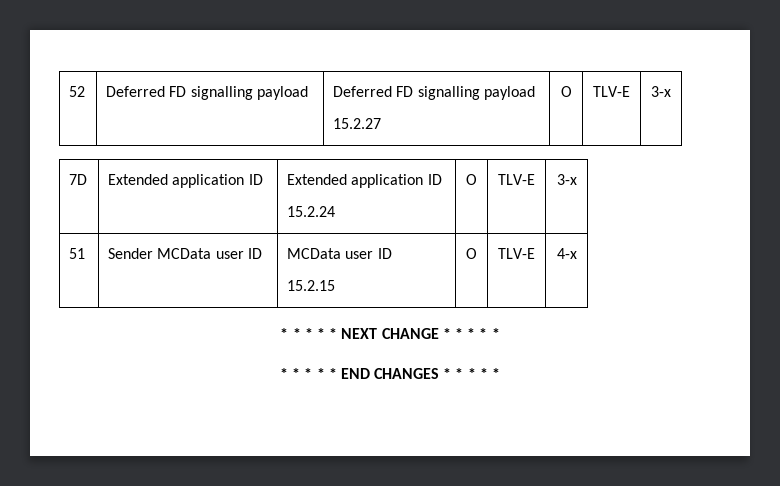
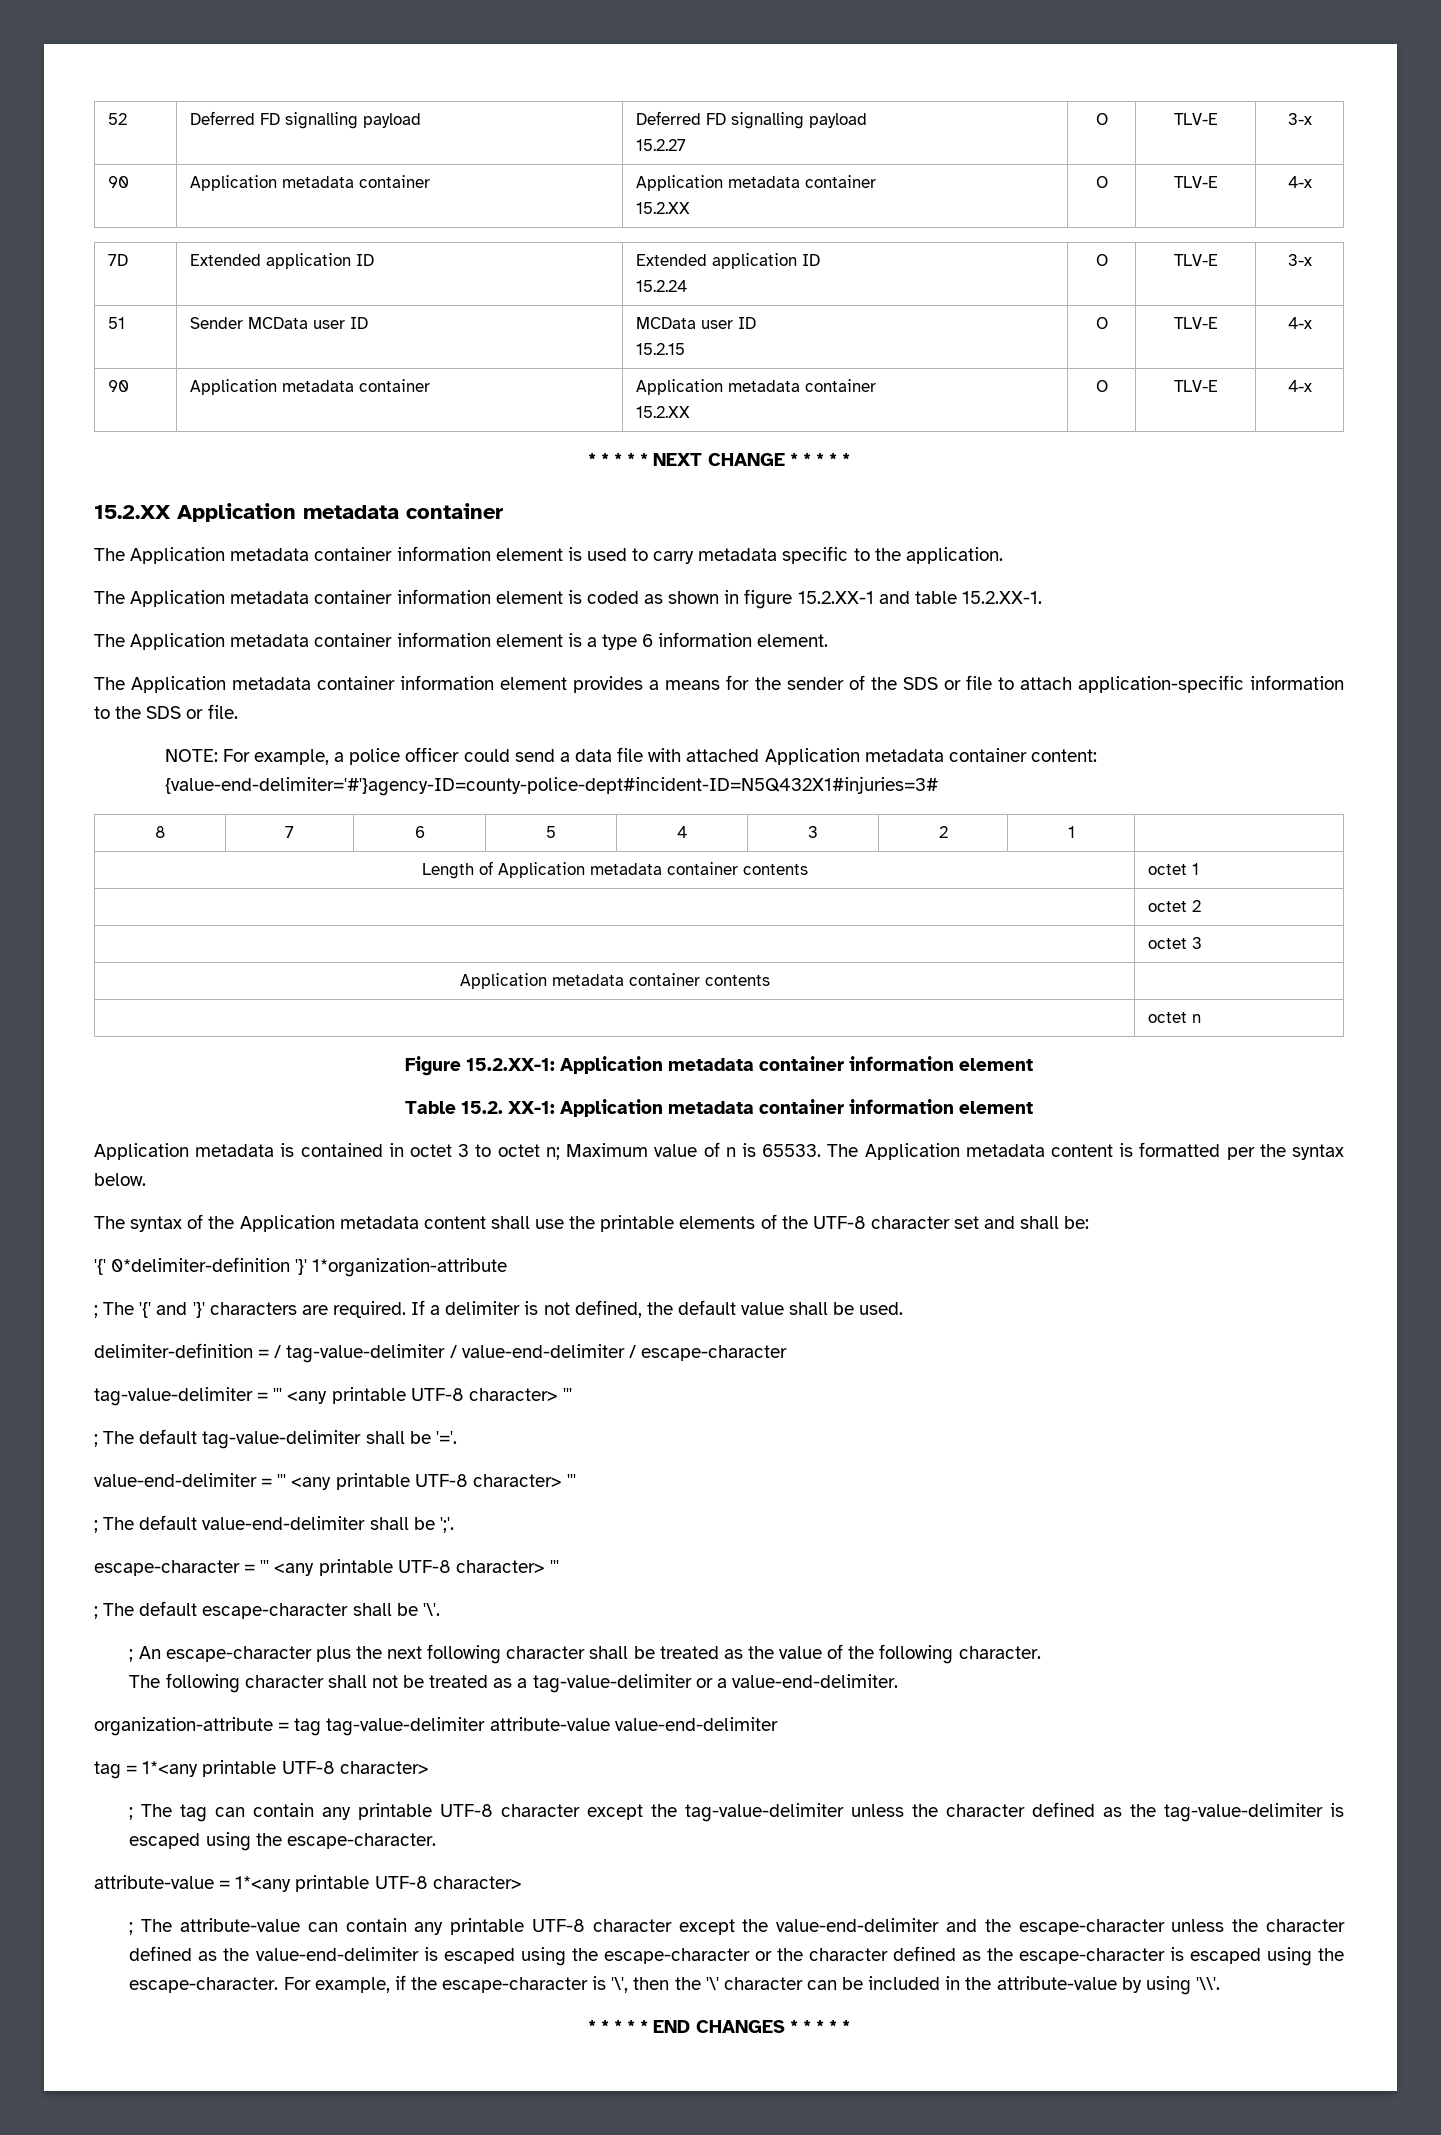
(671, 91) none -> [108,176,130,188] [190,175,431,191] [636,175,877,191] [636,202,691,214] [1095,176,1108,188] [1173,176,1218,188] [1287,176,1312,188] // 90 | Application metadata container | Application metadata container // 15.2.XX | O | TLV-E | 4-x
(577, 253) none -> [108,380,130,392] [190,379,431,395] [636,379,877,395] [636,406,691,418] [1095,380,1108,392] [1173,380,1218,392] [1287,380,1312,392] // 90 | Application metadata container | Application metadata container // 15.2.XX | O | TLV-E | 4-x
(500, 333) none -> [94,503,503,522] [94,546,1003,564] [94,589,1042,609] [94,632,829,650] [94,675,1344,693] [94,704,238,719] [164,747,1097,765] [164,776,938,796] [155,826,165,838] [285,826,294,838] [414,826,425,838] [546,826,556,838] [677,826,687,838] [808,826,818,838] [938,826,948,838] [1067,826,1075,838] [421,861,808,879] [1148,863,1200,875] [1148,900,1202,912] [1148,937,1203,949] [459,973,770,989] [1148,1012,1202,1023] [404,1056,1034,1076] [404,1099,1034,1117] [94,1142,1344,1160] [94,1173,146,1186] [94,1214,1090,1232] [94,1257,508,1277] [94,1300,904,1318] [94,1343,787,1363] [94,1387,572,1406] [94,1429,457,1449] [94,1473,576,1490] [94,1515,454,1533] [94,1559,559,1576] [94,1601,440,1619] [129,1644,1041,1664] [129,1673,898,1693] [94,1717,778,1736] [94,1760,429,1779] [129,1802,1345,1822] [129,1832,436,1851] [94,1875,522,1892] [129,1918,1346,1935] [129,1946,1344,1966] [129,1975,1221,1995] // 15.2.XX Application metadata container // The Application metadata container information element is used to carry metadata specific to the application. // The Application metadata container information element is coded as shown in figure 15.2.XX-1 and table 15.2.XX-1. // The Application metadata container information element is a type 6 information element. // The Application metadata container information element provides a means for the sender of the SDS or file to attach application-specific information to the SDS or file. // NOTE: For example, a police officer could send a data file with attached Application metadata container content: {value-end-delimiter='#'}agency-ID=county-police-dept#incident-ID=N5Q432X1#injuries=3# // 8 | 7 | 6 | 5 | 4 | 3 | 2 | 1 | // Length of Application metadata container contents | octet 1 // | octet 2 // | octet 3 // Application metadata container contents | // | octet n // Figure 15.2.XX-1: Application metadata container information element // Table 15.2. XX-1: Application metadata container information element // Application metadata is contained in octet 3 to octet n; Maximum value of n is 65533. The Application metadata content is formatted per the syntax below. // The syntax of the Application metadata content shall use the printable elements of the UTF-8 character set and shall be: // '{' 0*delimiter-definition '}' 1*organization-attribute // ; The '{' and '}' characters are required. If a delimiter is not defined, the default value shall be used. // delimiter-definition = / tag-value-delimiter / value-end-delimiter / escape-character // tag-value-delimiter = ''' <any printable UTF-8 character> ''' // ; The default tag-value-delimiter shall be '='. // value-end-delimiter = ''' <any printable UTF-8 character> ''' // ; The default value-end-delimiter shall be ';'. // escape-character = ''' <any printable UTF-8 character> ''' // ; The default escape-character shall be '\'. // ; An escape-character plus the next following character shall be treated as the value of the following character. // The following character shall not be treated as a tag-value-delimiter or a value-end-delimiter. // organization-attribute = tag tag-value-delimiter attribute-value value-end-delimiter // tag = 1*<any printable UTF-8 character> // ; The tag can contain any printable UTF-8 character except the tag-value-delimiter unless the character defined as the tag-value-delimiter is escaped using the escape-character. // attribute-value = 1*<any printable UTF-8 character> // ; The attribute-value can contain any printable UTF-8 character except the value-end-delimiter and the escape-character unless the character defined as the value-end-delimiter is escaped using the escape-character or the character defined as the escape-character is escaped using the escape-character. For example, if the escape-character is '\', then the '\' character can be included in the attribute-value by using '\\'.

